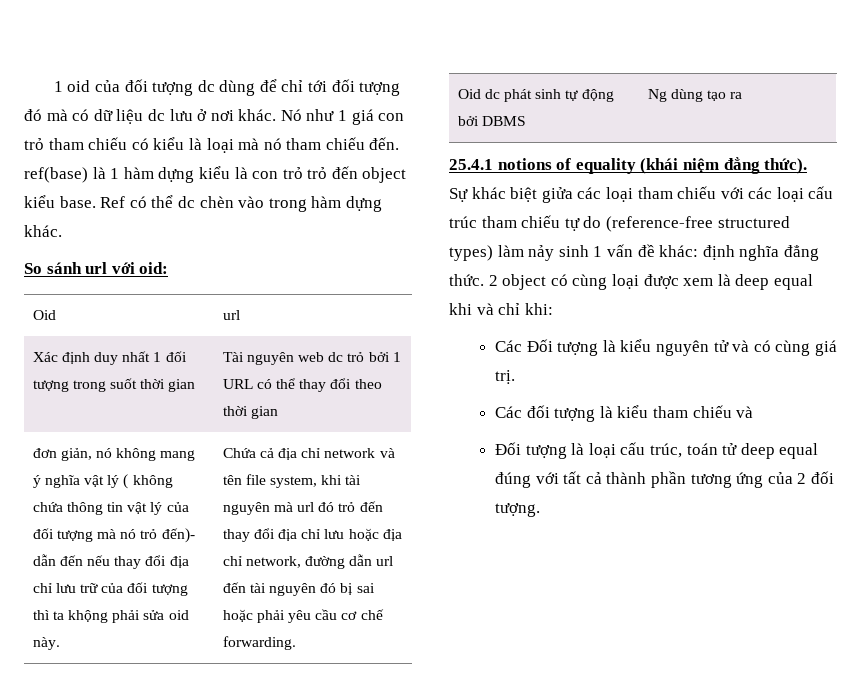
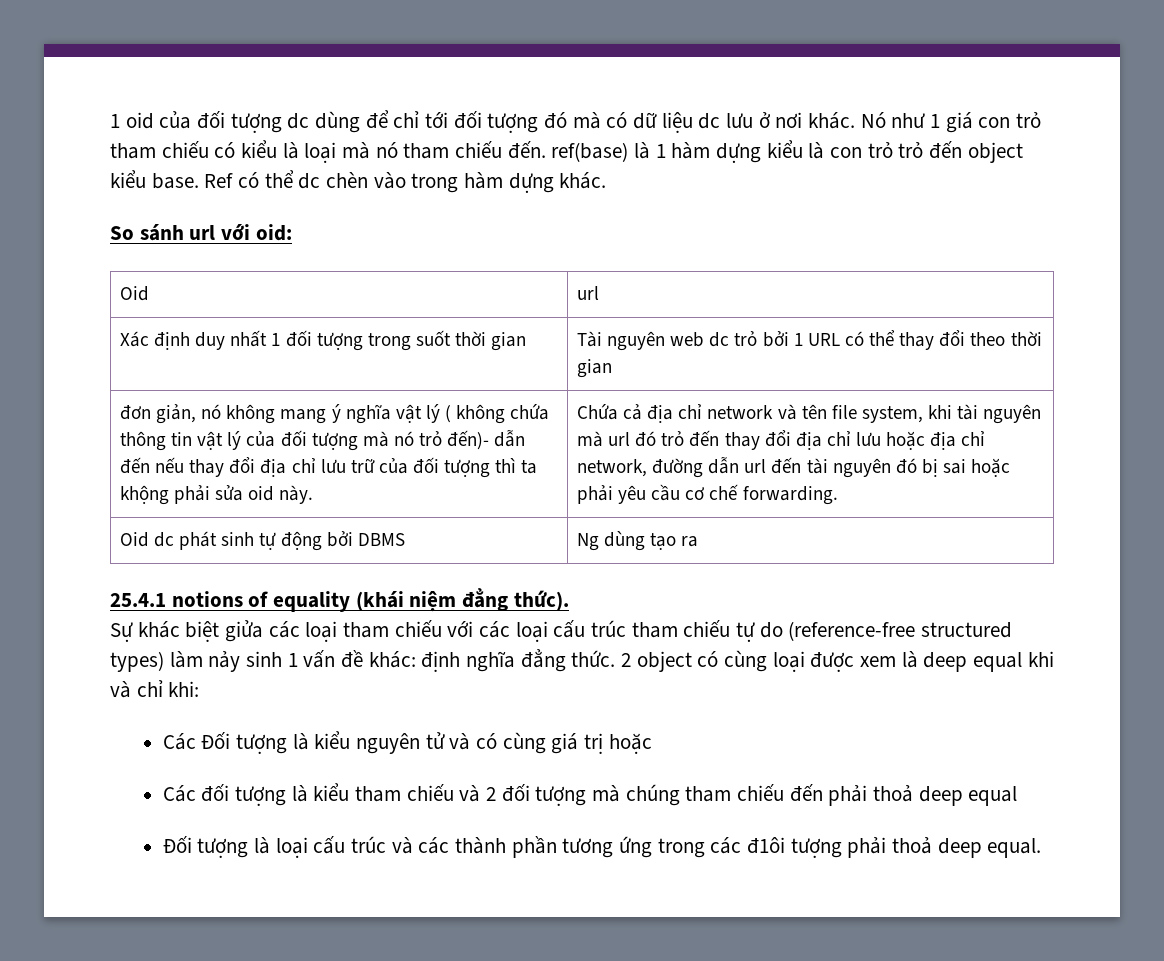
[495,370,516,384] trị. -> [584,733,652,754] trị hoặc
(754, 412) none -> [486,784,1018,806] 2 đối tượng mà chúng tham chiếu đến phải thoả deep equal
[650,443,819,459] [495,471,834,488] [495,503,541,517] trúc, toán tử deep equal đúng với tất cả thành phần tương ứng của 2 đối tượng. -> [351,836,1042,858] trúc và các thành phần tương ứng trong các đ1ôi tượng phải thoả deep equal.

